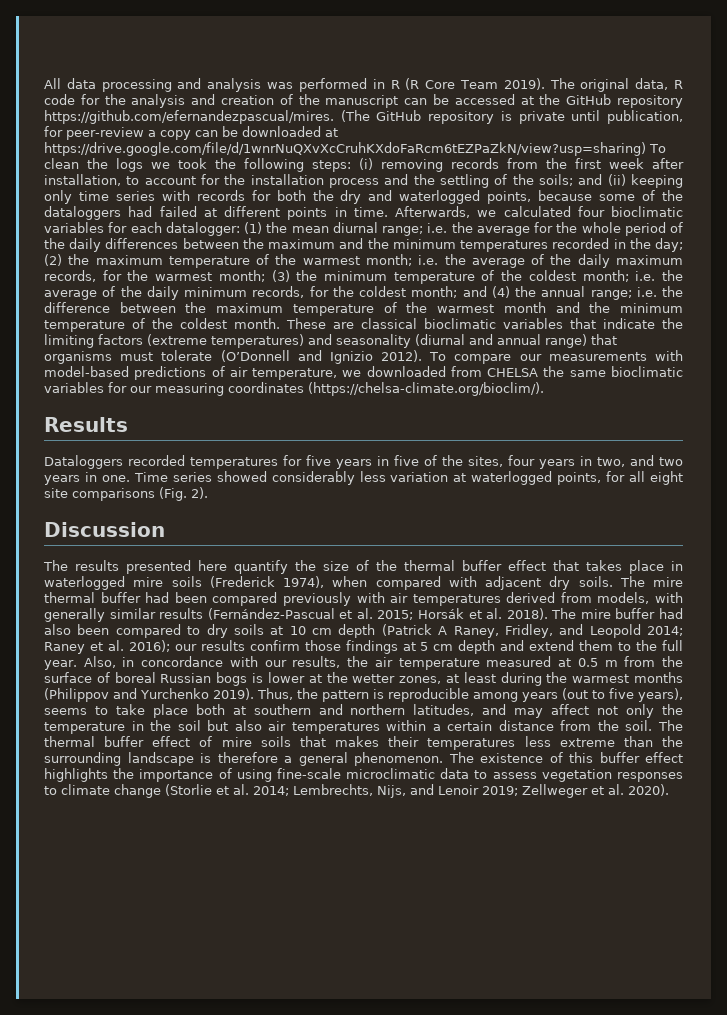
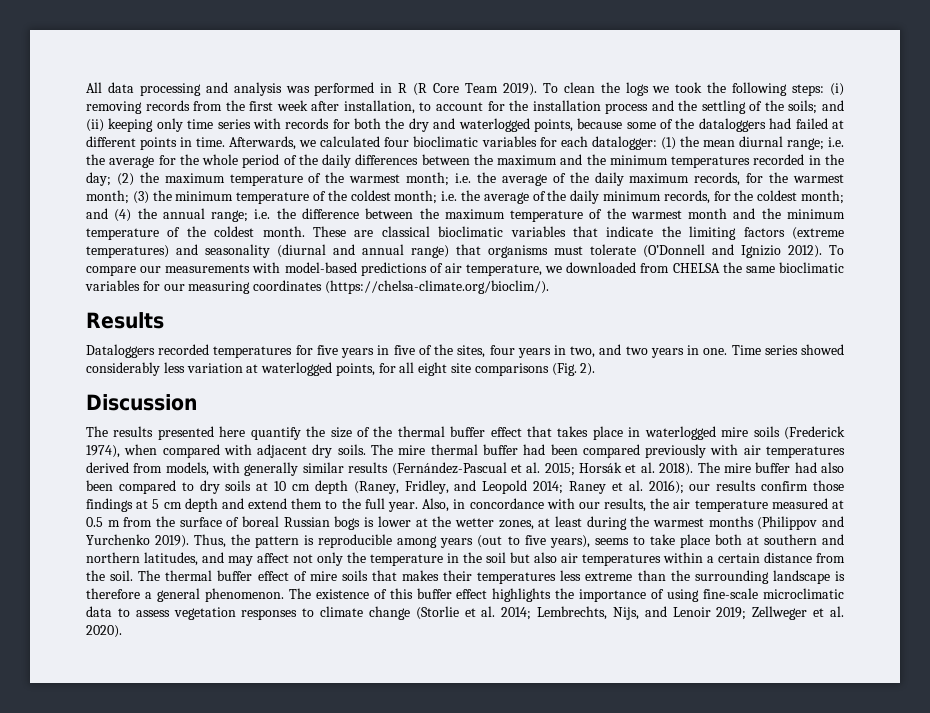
[549,78,683,92] [44,94,683,108] [44,110,683,124] [44,126,338,140] [44,142,646,156] The original data, R code for the analysis and creation of the manuscript can be accessed at the GitHub repository https://github.com/efernandezpascual/mires. (The GitHub repository is private until publication, for peer-review a copy can be downloaded at https://drive.google.com/file/d/1wnrNuQXvXcCruhKXdoFaRcm6tEZPaZkN/view?usp=sharing) -> (537, 89) none
[381,624,499,638] (Patrick A Raney, -> [353,481,399,494] (Raney,

